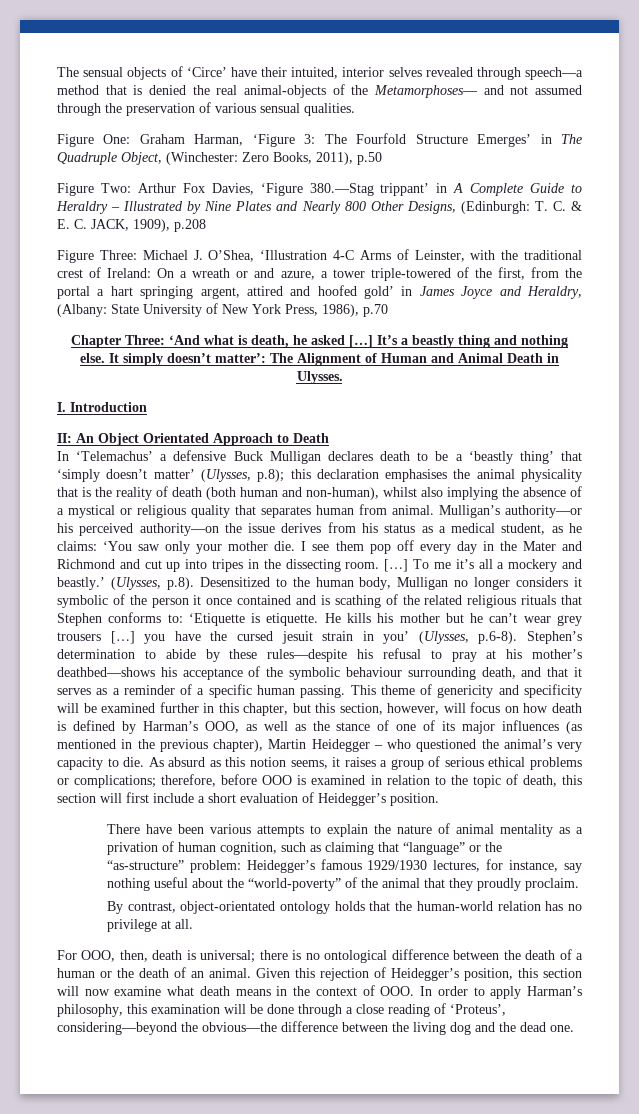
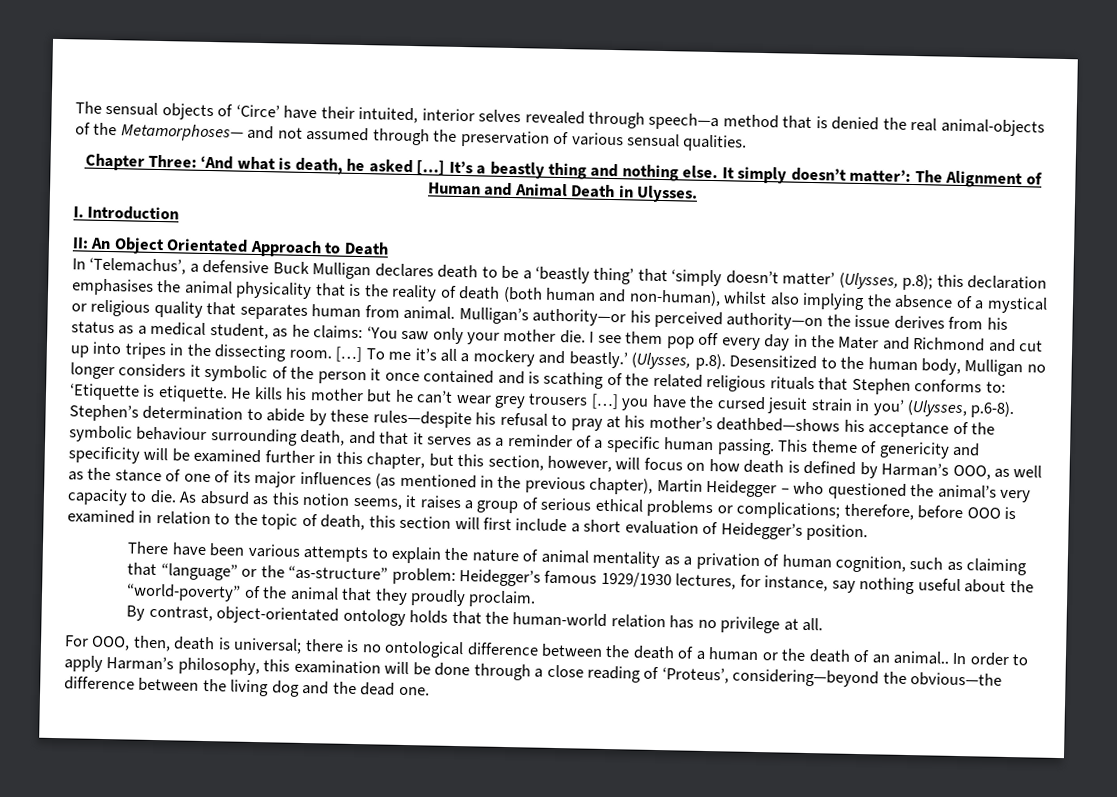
[57,133,582,147] [57,152,382,165] [57,183,583,196] [56,201,582,214] [57,219,206,232] [57,249,582,263] [57,267,582,281] [57,285,582,299] [57,303,388,317] // Figure One: Graham Harman, ‘Figure 3: The Fourfold Structure Emerges’ in The Quadruple Object, (Winchester: Zero Books, 2011), p.50 // Figure Two: Arthur Fox Davies, ‘Figure 380.—Stag trippant’ in A Complete Guide to Heraldry – Illustrated by Nine Plates and Nearly 800 Other Designs, (Edinburgh: T. C. & E. C. JACK, 1909), p.208 // Figure Three: Michael J. O’Shea, ‘Illustration 4-C Arms of Leinster, with the traditional crest of Ireland: On a wreath or and azure, a tower triple-towered of the first, from the portal a hart springing argent, attired and hoofed gold’ in James Joyce and Heraldry, (Albany: State University of New York Press, 1986), p.70 -> (748, 143) none
[76,451,154,461] ‘Telemachus’ -> [89,257,187,275] ‘Telemachus’,
[209,967,582,981] [57,985,415,996] animal. Given this rejection of Heidegger’s position, this section will now examine what death means in the context of OOO. -> [893,650,951,665] animal..

